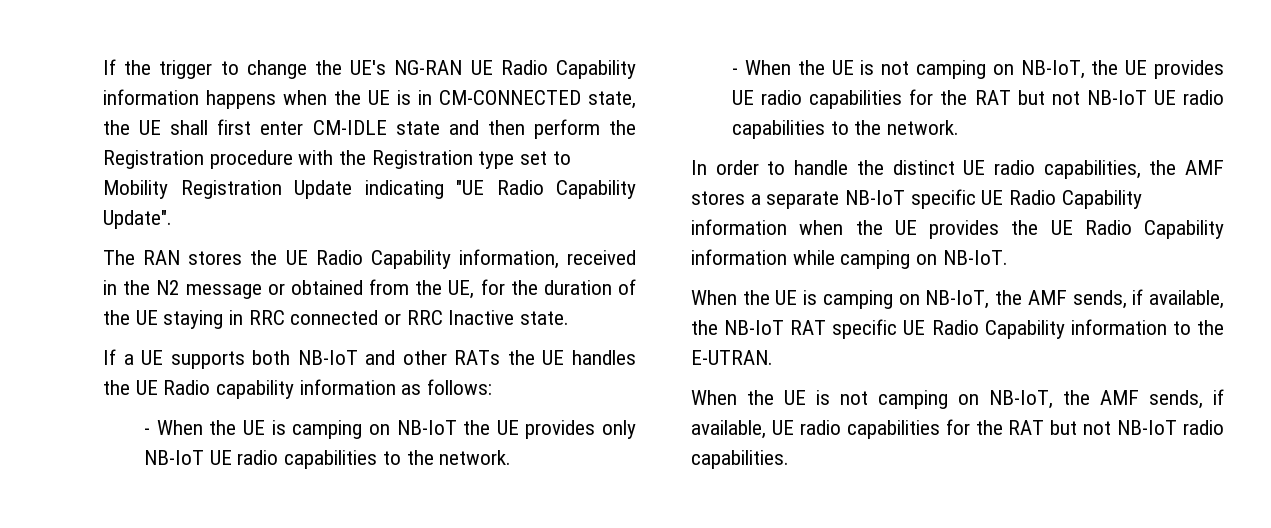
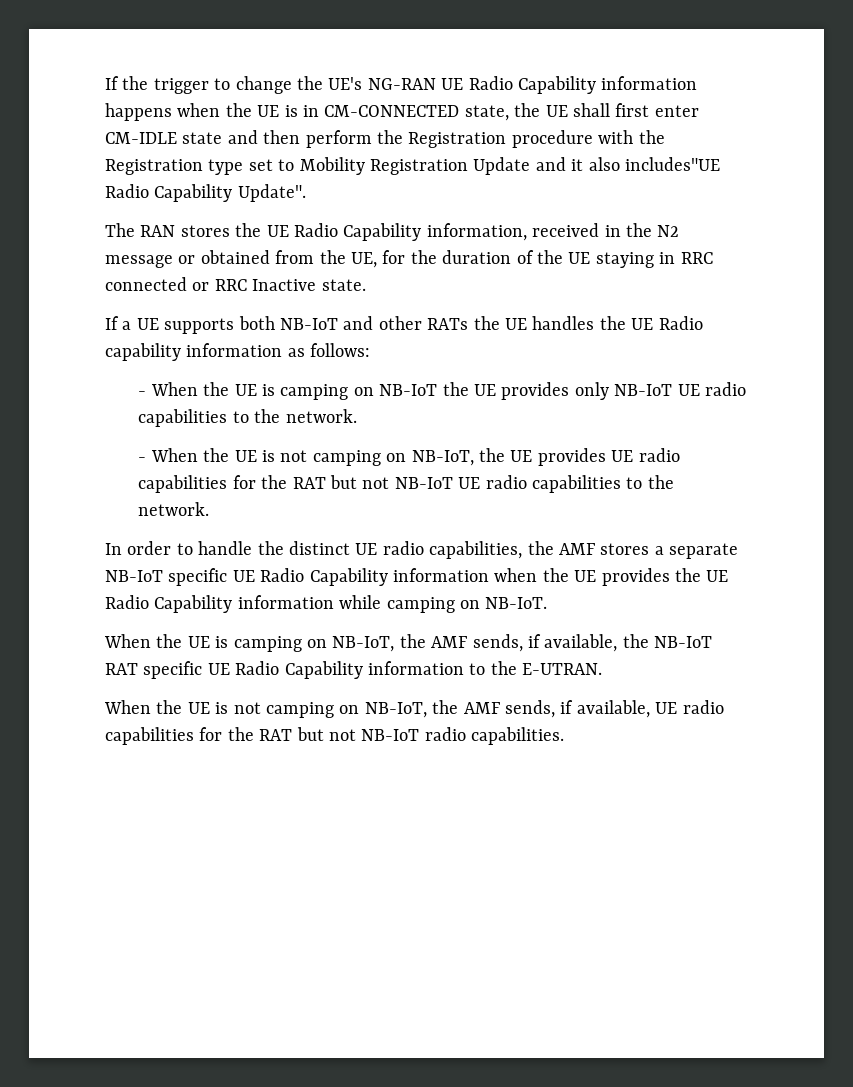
[364,180,484,199] indicating "UE -> [535,157,720,171] and it also includes"UE

